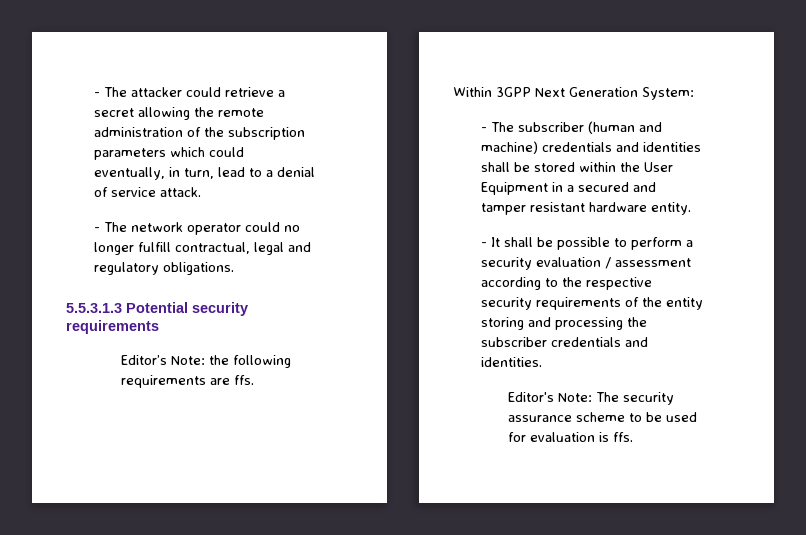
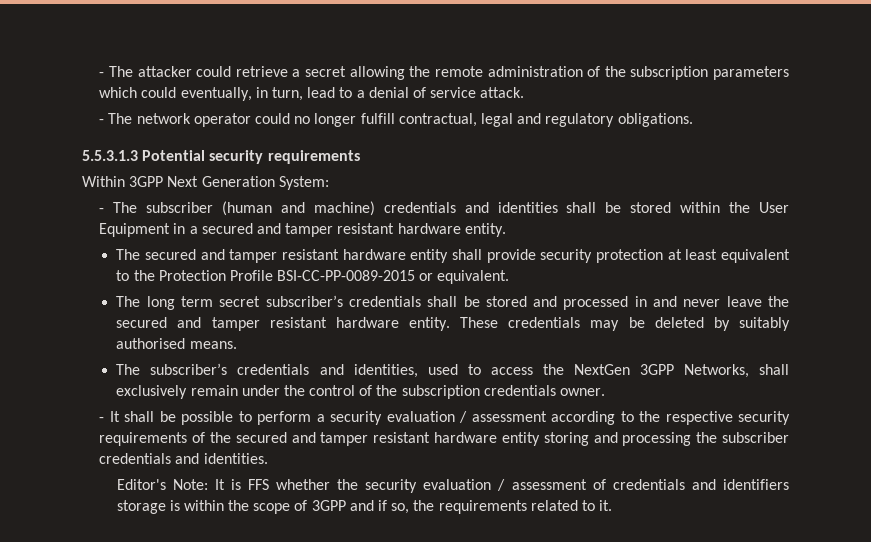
[121,355,292,368] [121,375,255,388] // Editor’s Note: the following requirements are ffs. -> (360, 157) none
(691, 208) none -> [116,249,791,263] [116,270,510,284] [116,295,790,310] [116,317,790,331] [116,338,237,349] [116,363,789,378] [116,385,605,399] // The secured and tamper resistant hardware entity shall provide security protection at least equivalent to the Protection Profile BSI-CC-PP-0089-2015 or equivalent. // The long term secret subscriber’s credentials shall be stored and processed in and never leave the secured and tamper resistant hardware entity. These credentials may be deleted by suitably authorised means. // The subscriber’s credentials and identities, used to access the NextGen 3GPP Networks, shall exclusively remain under the control of the subscription credentials owner.
(662, 302) none -> [235,432,498,446] secured and tamper resistant hardware
[596,392,675,405] [508,412,698,422] [508,432,634,442] The security assurance scheme to be used for evaluation is ffs. -> [214,479,789,493] [116,500,613,514] It is FFS whether the security evaluation / assessment of credentials and identifiers storage is within the scope of 3GPP and if so, the requirements related to it.

